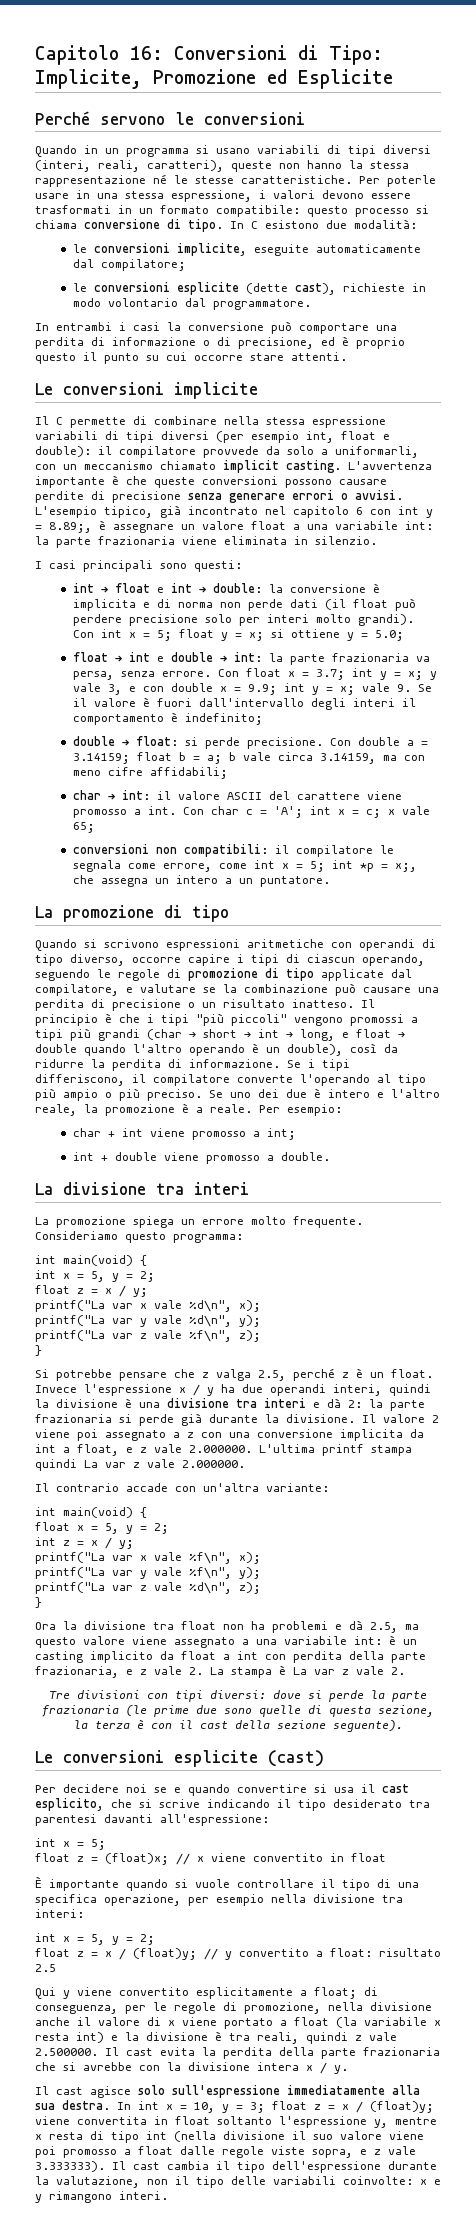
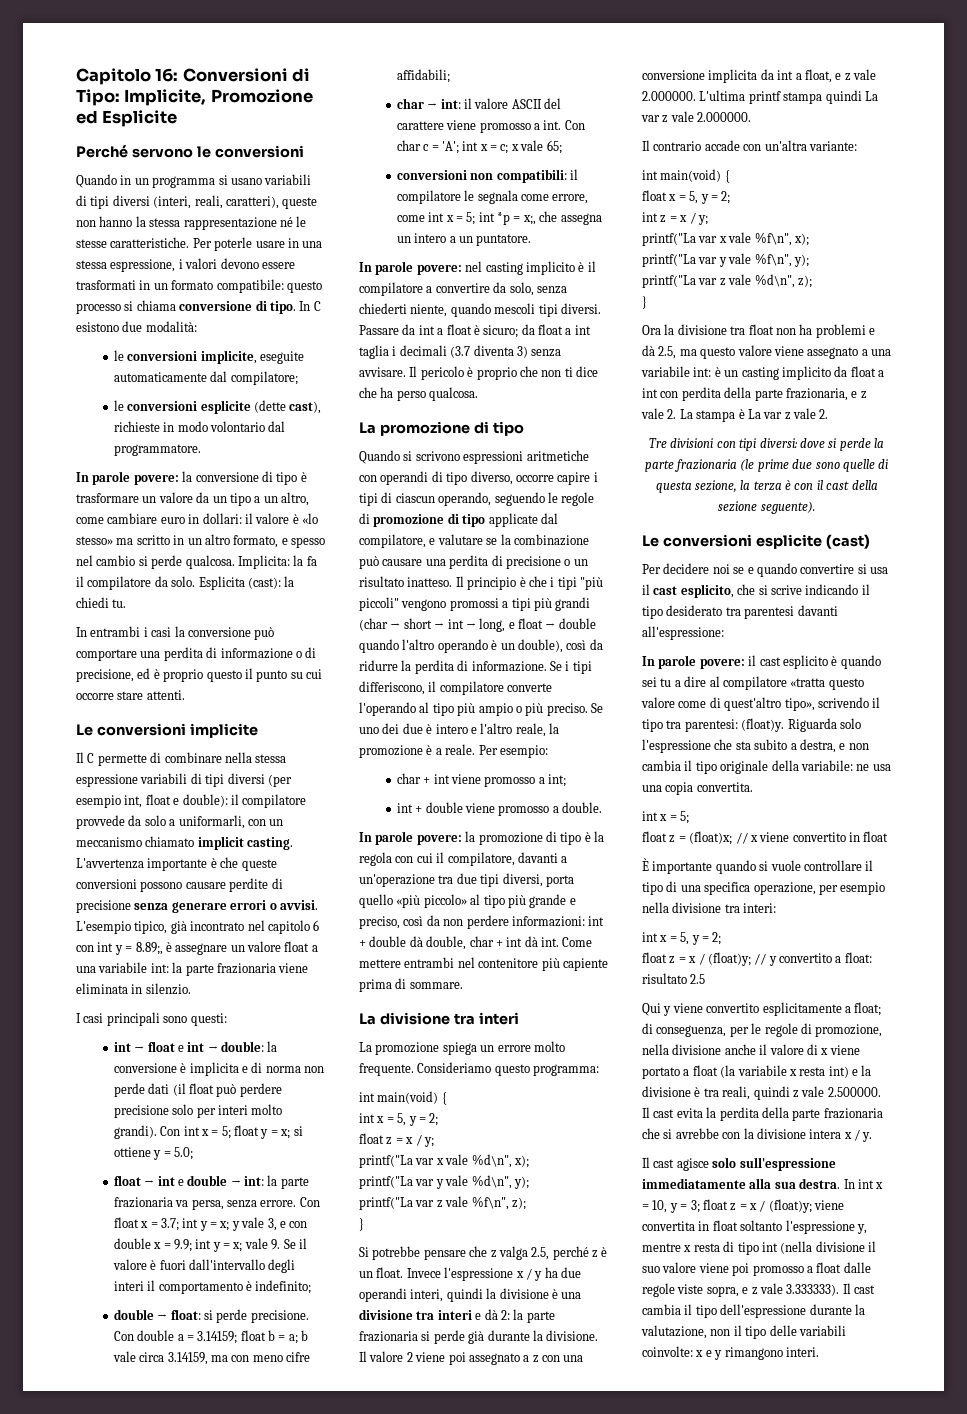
(311, 304) none -> [76,471,307,485] [76,492,309,506] [76,513,318,524] [76,534,325,548] [76,555,317,569] [76,576,295,590] [76,597,127,608] // In parole povere: la conversione di tipo è trasformare un valore da un tipo a un altro, come cambiare euro in dollari: il valore è «lo stesso» ma scritto in un altro formato, e spesso nel cambio si perde qualcosa. Implicita: la fa il compilatore da solo. Esplicita (cast): la chiedi tu.
(330, 881) none -> [359,261,596,275] [359,282,567,296] [359,303,601,317] [359,324,591,338] [359,345,562,359] [359,366,598,380] [359,387,479,401] // In parole povere: nel casting implicito è il compilatore a convertire da solo, senza chiederti niente, quando mescoli tipi diversi. Passare da int a float è sicuro; da float a int taglia i decimali (3.7 diventa 3) senza avvisare. Il pericolo è proprio che non ti dice che ha perso qualcosa.
(330, 1156) none -> [359,831,604,845] [359,852,568,866] [359,873,574,887] [359,894,576,908] [359,915,605,929] [359,936,593,950] [359,957,608,971] [359,978,463,992] // In parole povere: la promozione di tipo è la regola con cui il compilatore, davanti a un'operazione tra due tipi diversi, porta quello «più piccolo» al tipo più grande e preciso, così da non perdere informazioni: int + double dà double, char + int dà int. Come mettere entrambi nel contenitore più capiente prima di sommare.
(269, 1820) none -> [642,655,881,669] [642,676,864,690] [641,697,881,711] [642,718,861,732] [642,739,869,753] [642,760,891,774] [642,782,753,795] // In parole povere: il cast esplicito è quando sei tu a dire al compilatore «tratta questo valore come di quest'altro tipo», scrivendo il tipo tra parentesi: (float)y. Riguarda solo l'espressione che sta subito a destra, e non cambia il tipo originale della variabile: ne usa una copia convertita.

